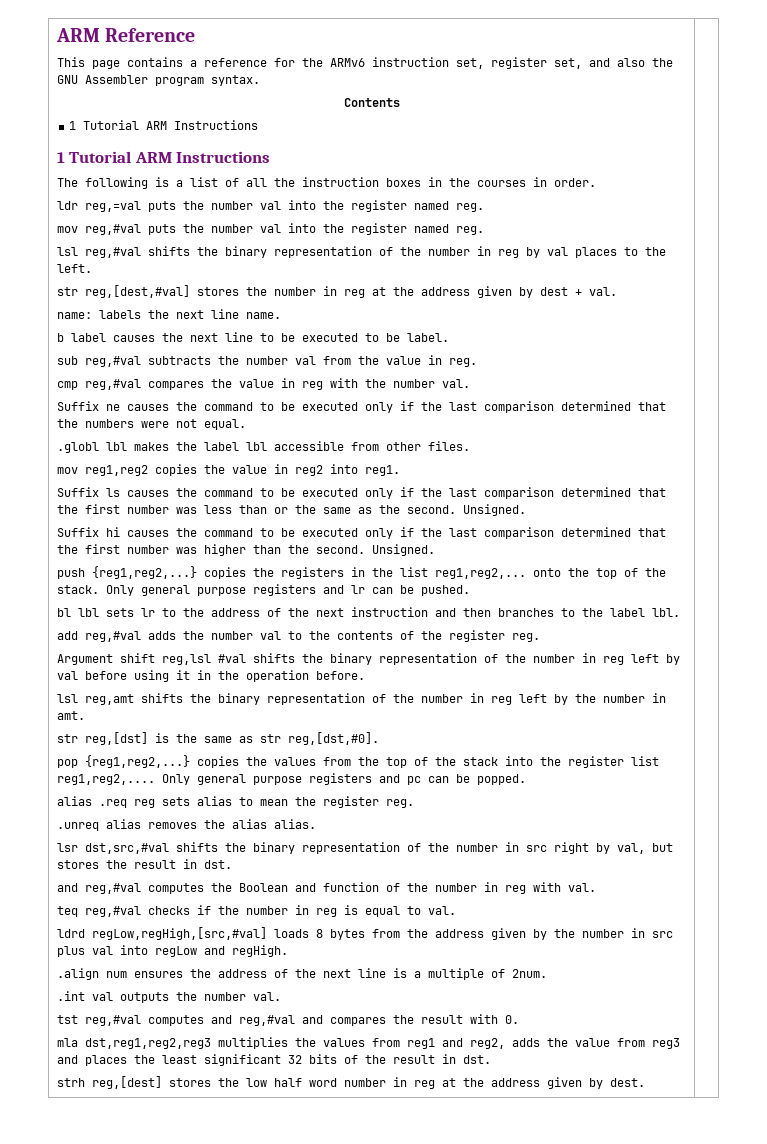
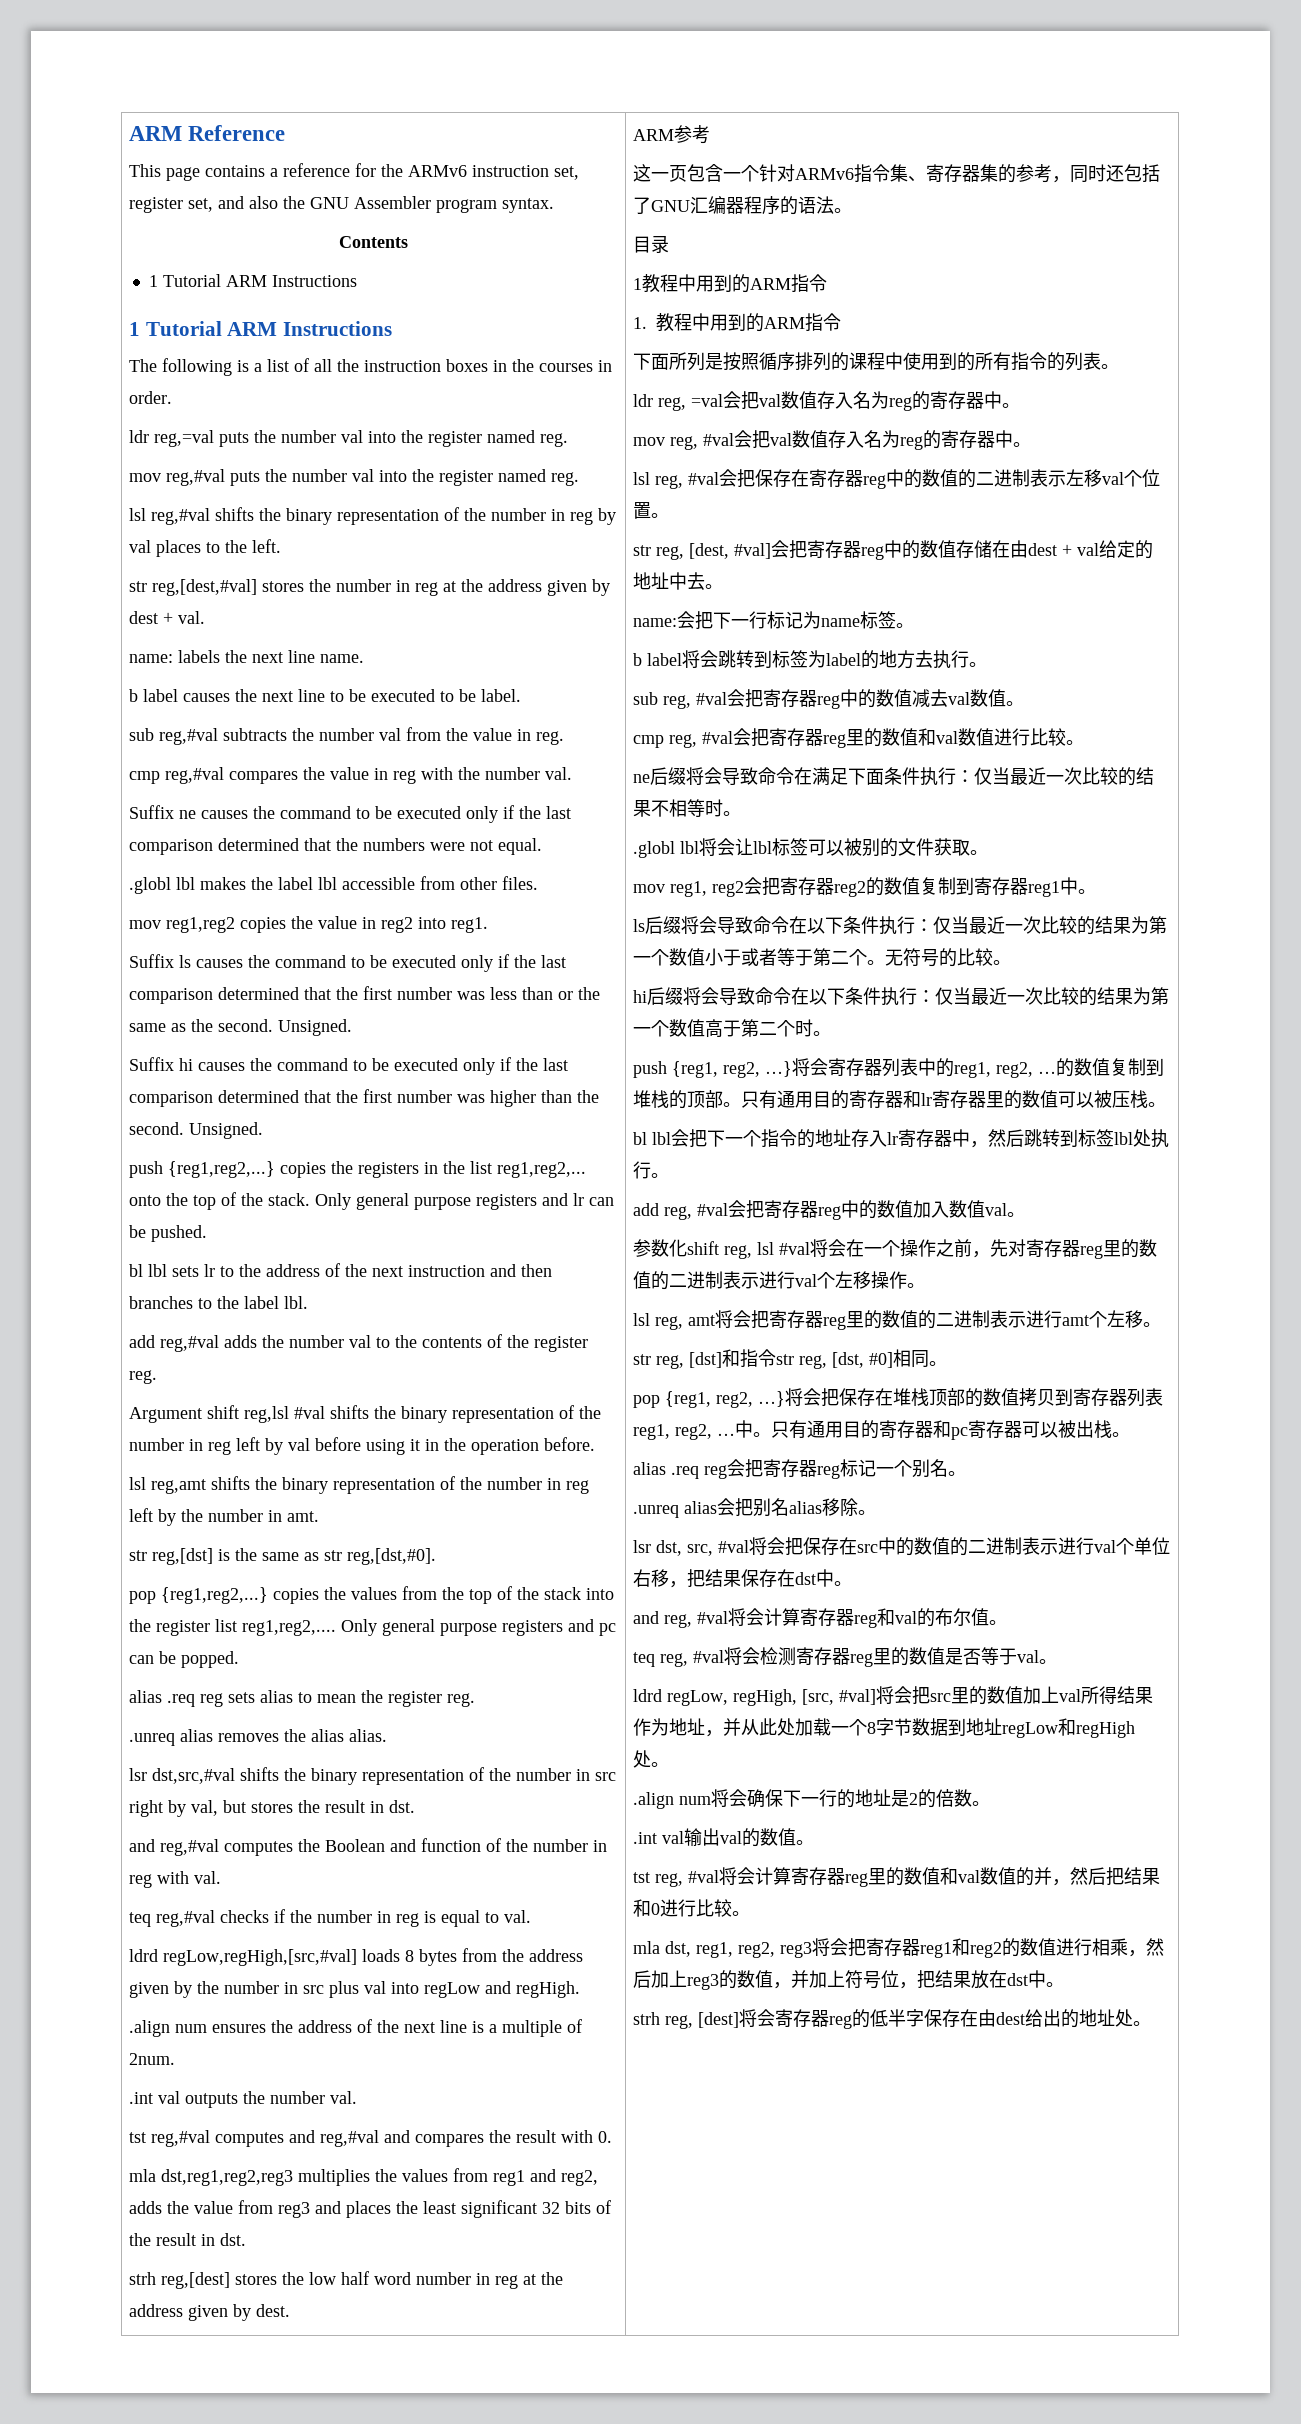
(645, 1082) none -> [633,125,711,144] [633,164,1161,183] [633,196,853,215] [633,235,670,253] [633,274,828,293] [633,313,842,332] [633,352,1120,371] [633,391,1021,411] [633,430,1032,450] [633,469,1161,489] [633,502,670,519] [633,540,1154,560] [633,572,724,590] [633,611,915,630] [633,650,988,669] [633,689,1025,709] [633,728,1085,748] [633,767,1155,786] [633,799,742,817] [633,838,989,858] [633,877,1097,897] [633,916,1168,935] [633,948,1012,967] [633,987,1170,1006] [633,1019,832,1038] [633,1058,1165,1078] [633,1090,1167,1109] [633,1129,1170,1148] [633,1161,670,1179] [633,1200,1026,1220] [633,1239,1158,1259] [633,1271,926,1290] [633,1310,1162,1330] [633,1349,948,1369] [633,1388,1164,1408] [633,1420,1131,1440] [633,1459,967,1479] [633,1498,877,1518] [633,1537,1171,1556] [633,1569,853,1588] [633,1608,1008,1628] [633,1647,1058,1667] [633,1686,1154,1706] [633,1718,1136,1738] [633,1750,670,1768] [633,1789,991,1809] [633,1828,815,1847] [633,1867,1161,1887] [633,1899,751,1917] [633,1938,1165,1958] [633,1970,1065,1990] [633,2009,1152,2029] ARM参考 // 这一页包含一个针对ARMv6指令集、寄存器集的参考，同时还包括了GNU汇编器程序的语法。 // 目录 // 1教程中用到的ARM指令 // 1.教程中用到的ARM指令 // 下面所列是按照循序排列的课程中使用到的所有指令的列表。 // ldr reg, =val会把val数值存入名为reg的寄存器中。 // mov reg, #val会把val数值存入名为reg的寄存器中。 // lsl reg, #val会把保存在寄存器reg中的数值的二进制表示左移val个位置。 // str reg, [dest, #val]会把寄存器reg中的数值存储在由dest + val给定的地址中去。 // name:会把下一行标记为name标签。 // b label将会跳转到标签为label的地方去执行。 // sub reg, #val会把寄存器reg中的数值减去val数值。 // cmp reg, #val会把寄存器reg里的数值和val数值进行比较。 // ne后缀将会导致命令在满足下面条件执行：仅当最近一次比较的结果不相等时。 // .globl lbl将会让lbl标签可以被别的文件获取。 // mov reg1, reg2会把寄存器reg2的数值复制到寄存器reg1中。 // ls后缀将会导致命令在以下条件执行：仅当最近一次比较的结果为第一个数值小于或者等于第二个。无符号的比较。 // hi后缀将会导致命令在以下条件执行：仅当最近一次比较的结果为第一个数值高于第二个时。 // push {reg1, reg2, …}将会寄存器列表中的reg1, reg2, …的数值复制到堆栈的顶部。只有通用目的寄存器和lr寄存器里的数值可以被压栈。 // bl lbl会把下一个指令的地址存入lr寄存器中，然后跳转到标签lbl处执行。 // add reg, #val会把寄存器reg中的数值加入数值val。 // 参数化shift reg, lsl #val将会在一个操作之前，先对寄存器reg里的数值的二进制表示进行val个左移操作。 // lsl reg, amt将会把寄存器reg里的数值的二进制表示进行amt个左移。 // str reg, [dst]和指令str reg, [dst, #0]相同。 // pop {reg1, reg2, …}将会把保存在堆栈顶部的数值拷贝到寄存器列表reg1, reg2, …中。只有通用目的寄存器和pc寄存器可以被出栈。 // alias .req reg会把寄存器reg标记一个别名。 // .unreq alias会把别名alias移除。 // lsr dst, src, #val将会把保存在src中的数值的二进制表示进行val个单位右移，把结果保存在dst中。 // and reg, #val将会计算寄存器reg和val的布尔值。 // teq reg, #val将会检测寄存器reg里的数值是否等于val。 // ldrd regLow, regHigh, [src, #val]将会把src里的数值加上val所得结果作为地址，并从此处加载一个8字节数据到地址regLow和regHigh处。 // .align num将会确保下一行的地址是2的倍数。 // .int val输出val的数值。 // tst reg, #val将会计算寄存器reg里的数值和val数值的并，然后把结果和0进行比较。 // mla dst, reg1, reg2, reg3将会把寄存器reg1和reg2的数值进行相乘，然后加上reg3的数值，并加上符号位，把结果放在dst中。 // strh reg, [dest]将会寄存器reg的低半字保存在由dest给出的地址处。

